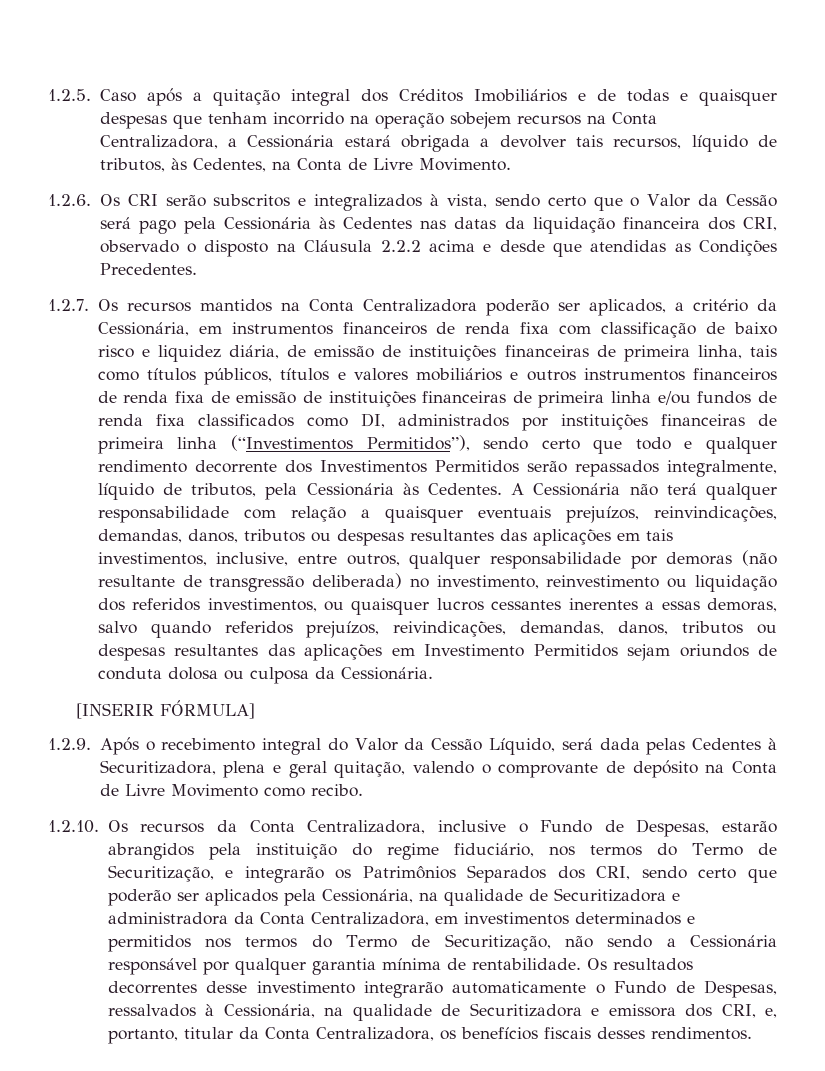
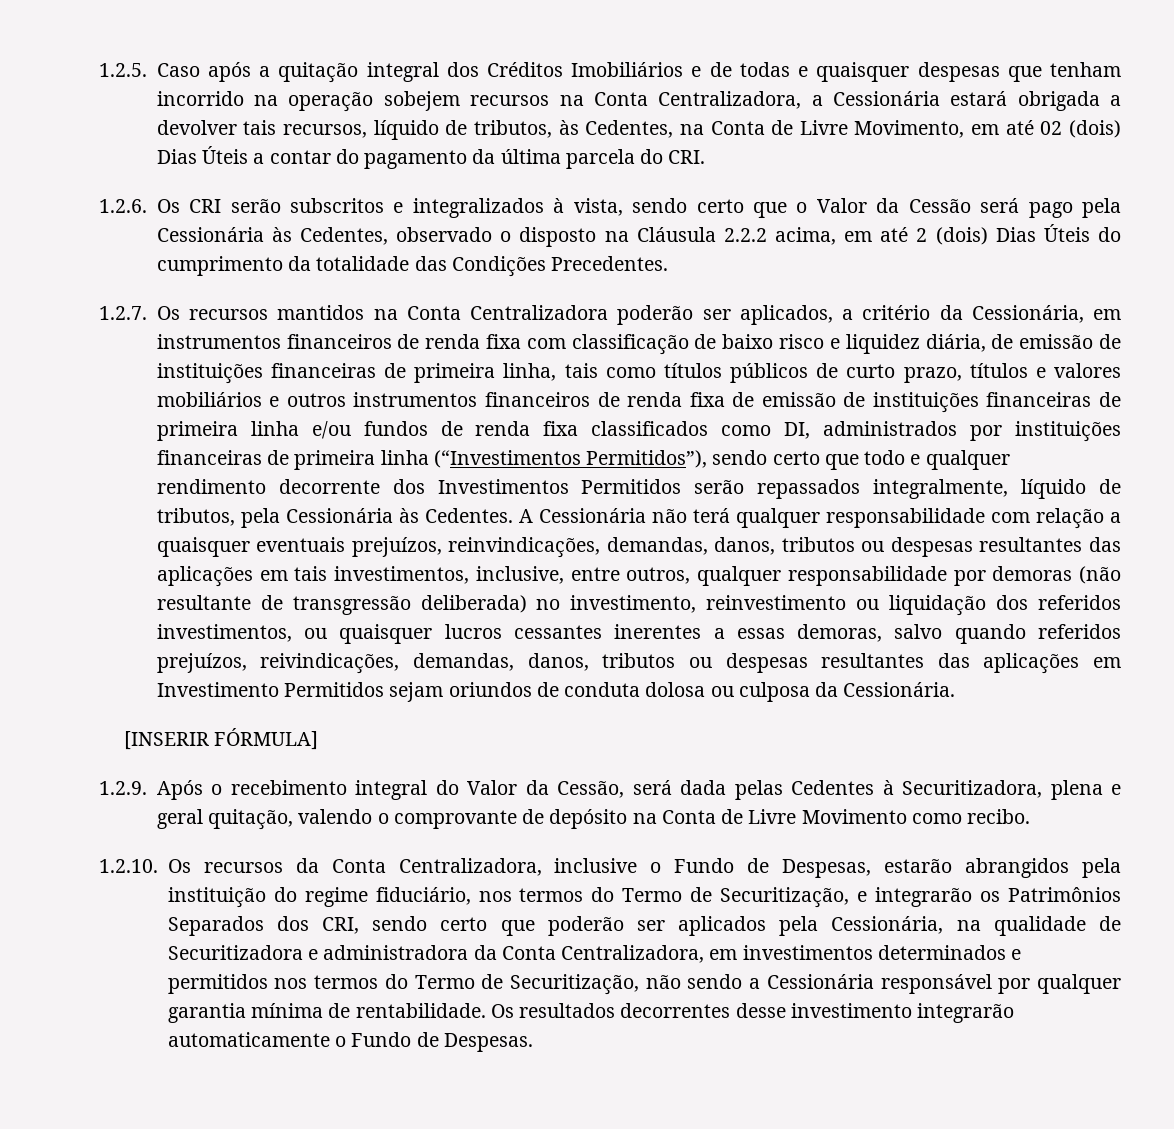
[418,158,511,171] Movimento. -> [854,120,1121,138] [156,146,706,169] Movimento, em até 02 (dois) Dias Úteis a contar do pagamento da última parcela do CRI.
[343,217,777,234] Cedentes nas datas da liquidação financeira dos CRI, -> [300,227,389,245] Cedentes,
[428,240,691,257] acima e desde que atendidas as -> [775,224,1121,245] [156,256,447,276] acima, em até 2 (dois) Dias Úteis do cumprimento da totalidade das
[204,368,273,385] públicos, -> [730,363,962,383] públicos de curto prazo,
[431,738,556,755] Cessão Líquido, -> [557,781,625,798] Cessão,
[704,980,777,998] [107,1003,778,1021] [107,1027,752,1044] Despesas, ressalvados à Cessionária, na qualidade de Securitizadora e emissora dos CRI, e, portanto, titular da Conta Centralizadora, os benefícios fiscais desses rendimentos. -> [443,1033,533,1052] Despesas.

